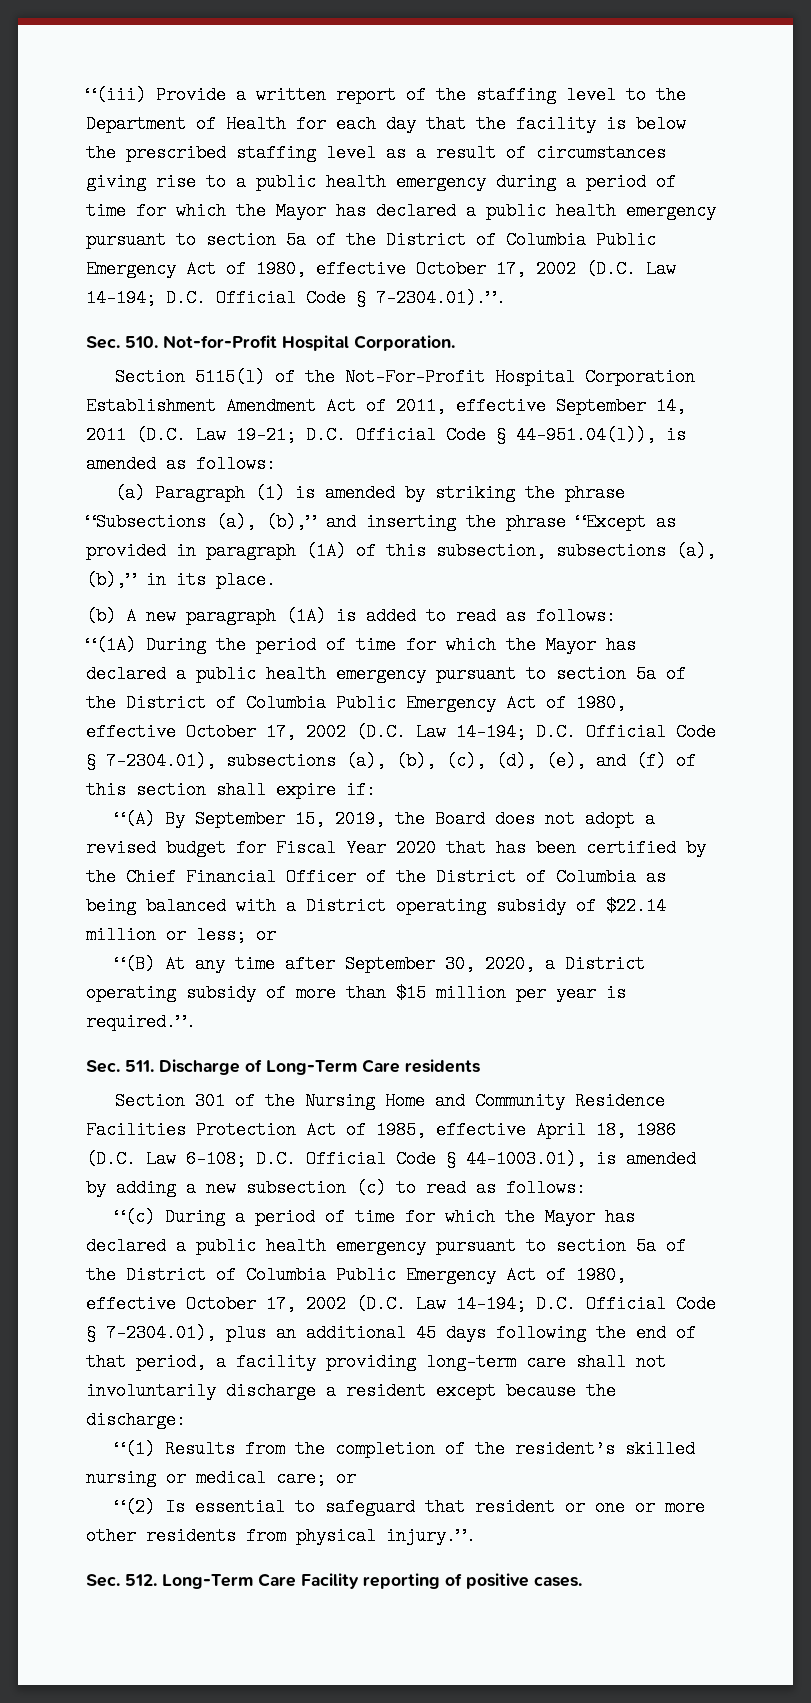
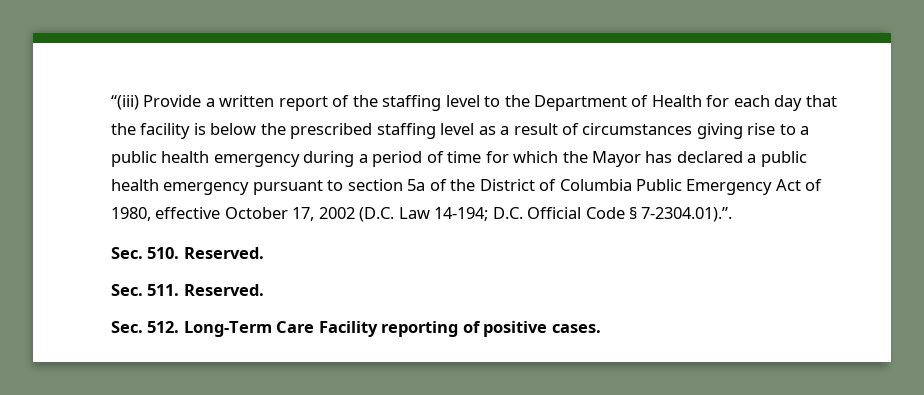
[163,335,455,351] [115,368,696,386] [86,397,686,415] [86,426,686,444] [86,455,276,473] [115,484,626,502] [86,513,676,531] [86,542,716,560] [86,571,276,589] [86,607,616,625] [86,636,636,654] [86,665,686,683] [86,694,626,712] [86,723,716,741] [86,752,696,770] [86,781,376,799] [115,810,656,828] [86,839,706,857] [86,868,666,886] [86,897,666,915] [86,926,276,944] [115,955,646,973] [86,984,626,1002] [86,1013,196,1031] [86,1059,480,1075] [115,1092,666,1110] [86,1121,676,1139] [86,1150,696,1168] [86,1179,586,1197] [115,1208,636,1226] [86,1237,686,1255] [86,1266,626,1284] [86,1295,716,1313] [86,1324,696,1342] [86,1353,666,1371] [86,1382,616,1400] [86,1411,186,1429] [115,1440,696,1458] [86,1469,356,1487] [115,1498,706,1516] [86,1527,476,1545] Not-for-Profit Hospital Corporation. // Section 5115(l) of the Not-For-Profit Hospital Corporation Establishment Amendment Act of 2011, effective September 14, 2011 (D.C. Law 19-21; D.C. Official Code § 44-951.04(l)), is amended as follows: // (a) Paragraph (1) is amended by striking the phrase “Subsections (a), (b),” and inserting the phrase “Except as provided in paragraph (1A) of this subsection, subsections (a), (b),” in its place. // (b) A new paragraph (1A) is added to read as follows: // “(1A) During the period of time for which the Mayor has declared a public health emergency pursuant to section 5a of the District of Columbia Public Emergency Act of 1980, effective October 17, 2002 (D.C. Law 14-194; D.C. Official Code § 7-2304.01), subsections (a), (b), (c), (d), (e), and (f) of this section shall expire if: // “(A) By September 15, 2019, the Board does not adopt a revised budget for Fiscal Year 2020 that has been certified by the Chief Financial Officer of the District of Columbia as being balanced with a District operating subsidy of $22.14 million or less; or // “(B) At any time after September 30, 2020, a District operating subsidy of more than $15 million per year is required.”. // Sec. 511. Discharge of Long-Term Care residents // Section 301 of the Nursing Home and Community Residence Facilities Protection Act of 1985, effective April 18, 1986 (D.C. Law 6-108; D.C. Official Code § 44-1003.01), is amended by adding a new subsection (c) to read as follows: // “(c) During a period of time for which the Mayor has declared a public health emergency pursuant to section 5a of the District of Columbia Public Emergency Act of 1980, effective October 17, 2002 (D.C. Law 14-194; D.C. Official Code § 7-2304.01), plus an additional 45 days following the end of that period, a facility providing long-term care shall not involuntarily discharge a resident except because the discharge: // “(1) Results from the completion of the resident’s skilled nursing or medical care; or // “(2) Is essential to safeguard that resident or one or more other residents from physical injury.”. -> [183,247,264,259] [111,284,264,296] Reserved. // Sec. 511. Reserved.

